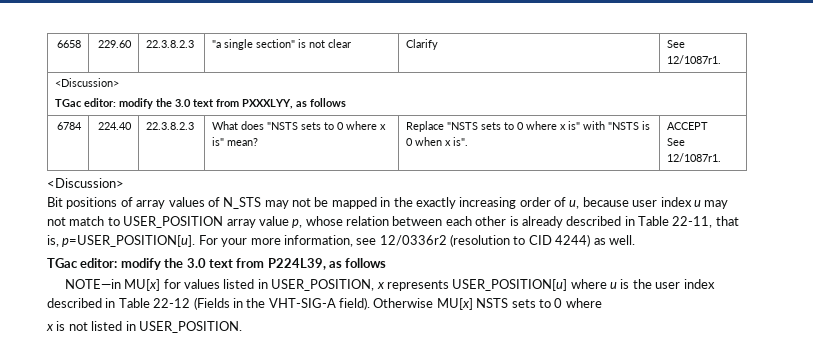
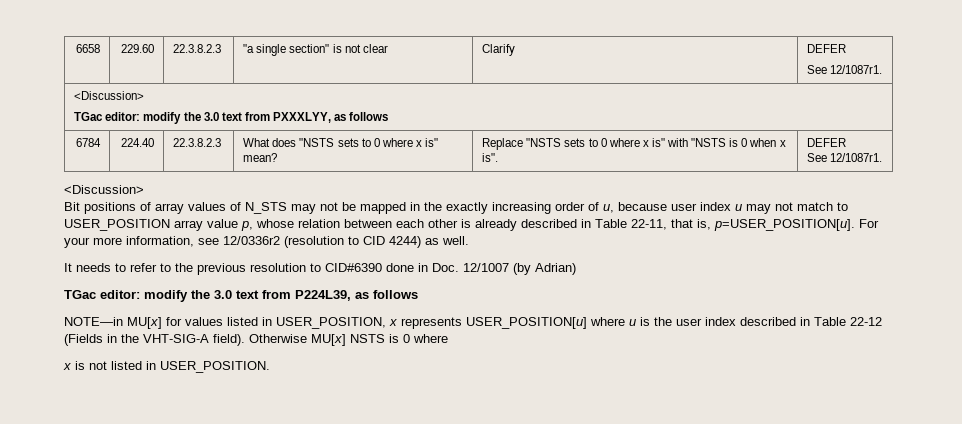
(439, 44) none -> [807,44,847,53] DEFER //
[667,122,709,130] ACCEPT -> [807,138,847,147] DEFER
(635, 240) none -> [64,263,576,275] // It needs to refer to the previous resolution to CID#6390 done in Doc. 12/1007 (by Adrian)
[511,299,551,308] sets to -> [389,334,399,343] is

